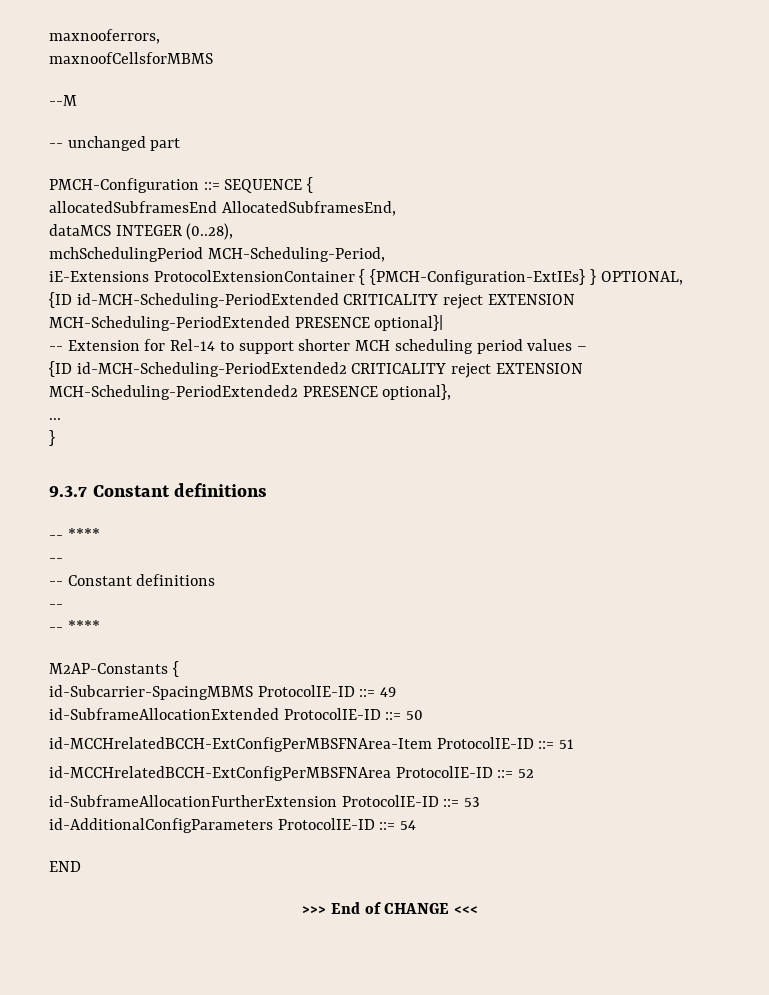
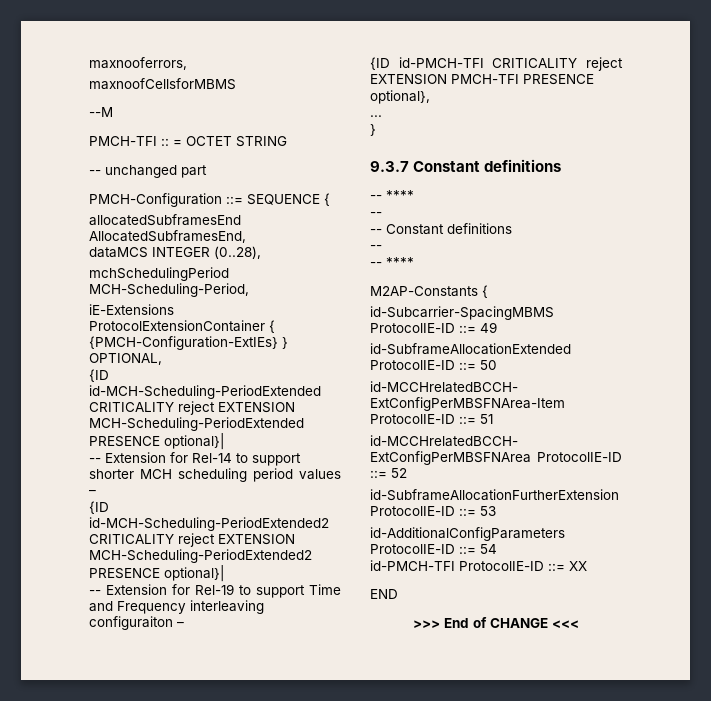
(77, 100) none -> [89,136,287,147] // PMCH-TFI :: = OCTET STRING
(378, 391) none -> [164,565,224,582] [89,584,341,598] [89,600,264,614] [89,616,184,630] [370,57,623,71] [370,74,594,85] optional}| // -- Extension for Rel-19 to support Time and Frequency interleaving configuraiton – // {ID id-PMCH-TFI CRITICALITY reject EXTENSION PMCH-TFI PRESENCE
(417, 825) none -> [370,560,587,571] // id-PMCH-TFI ProtocolIE-ID ::= XX

